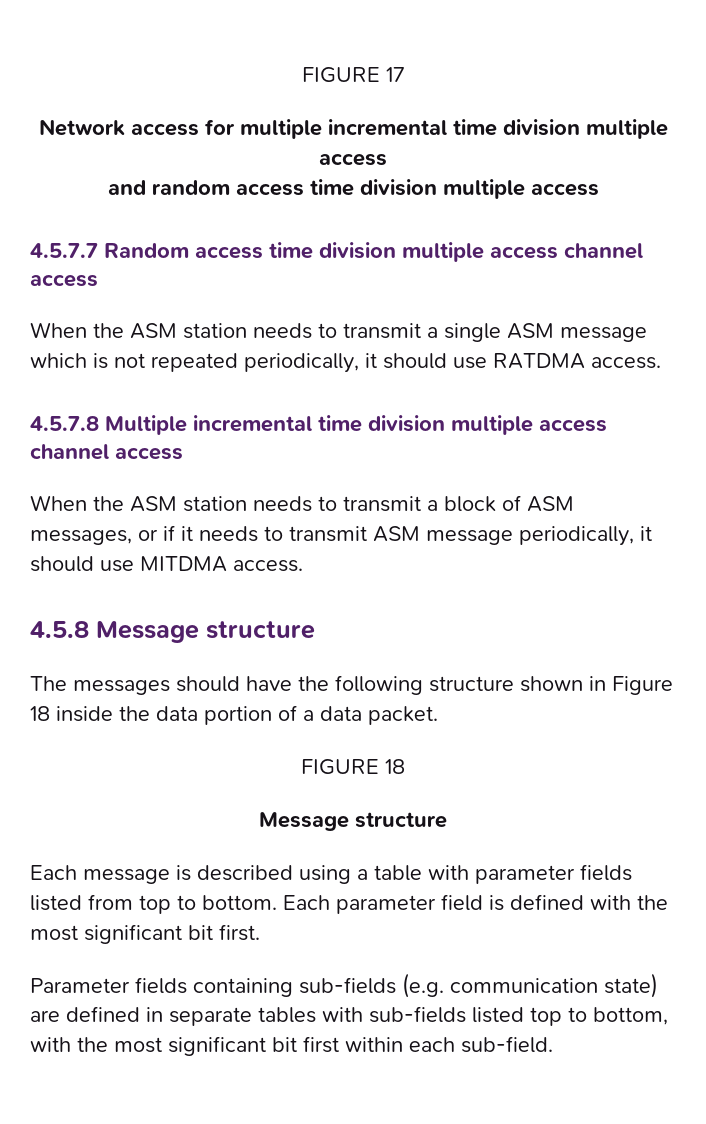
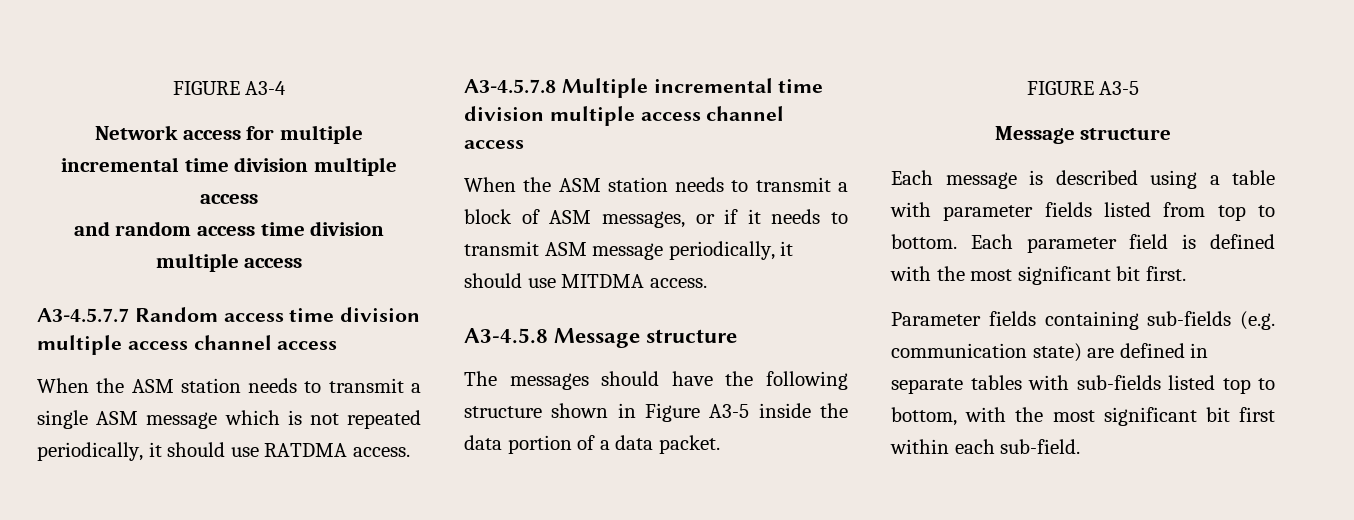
[301,67,405,83] FIGURE 17 -> [172,81,287,95] FIGURE A3-4
[30,243,98,258] 4.5.7.7 -> [37,308,129,323] A3-4.5.7.7
[30,416,99,431] 4.5.7.8 -> [464,79,556,94] A3-4.5.7.8
[30,621,89,638] 4.5.8 -> [464,328,548,344] A3-4.5.8
[30,706,50,721] 18 -> [709,404,750,418] A3-5
[385,759,405,774] 18 -> [1099,81,1140,95] A3-5

